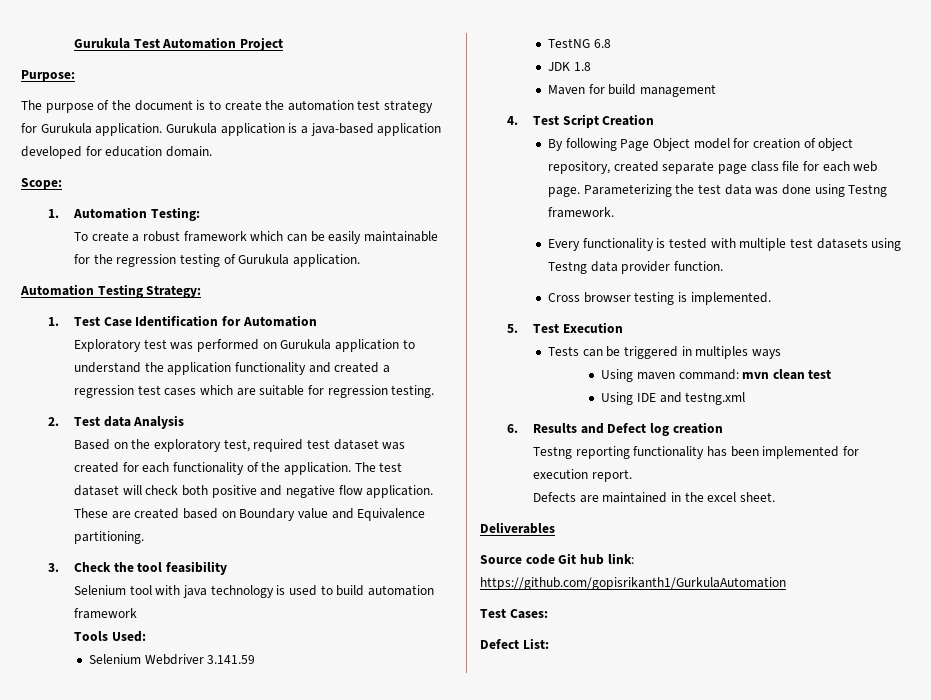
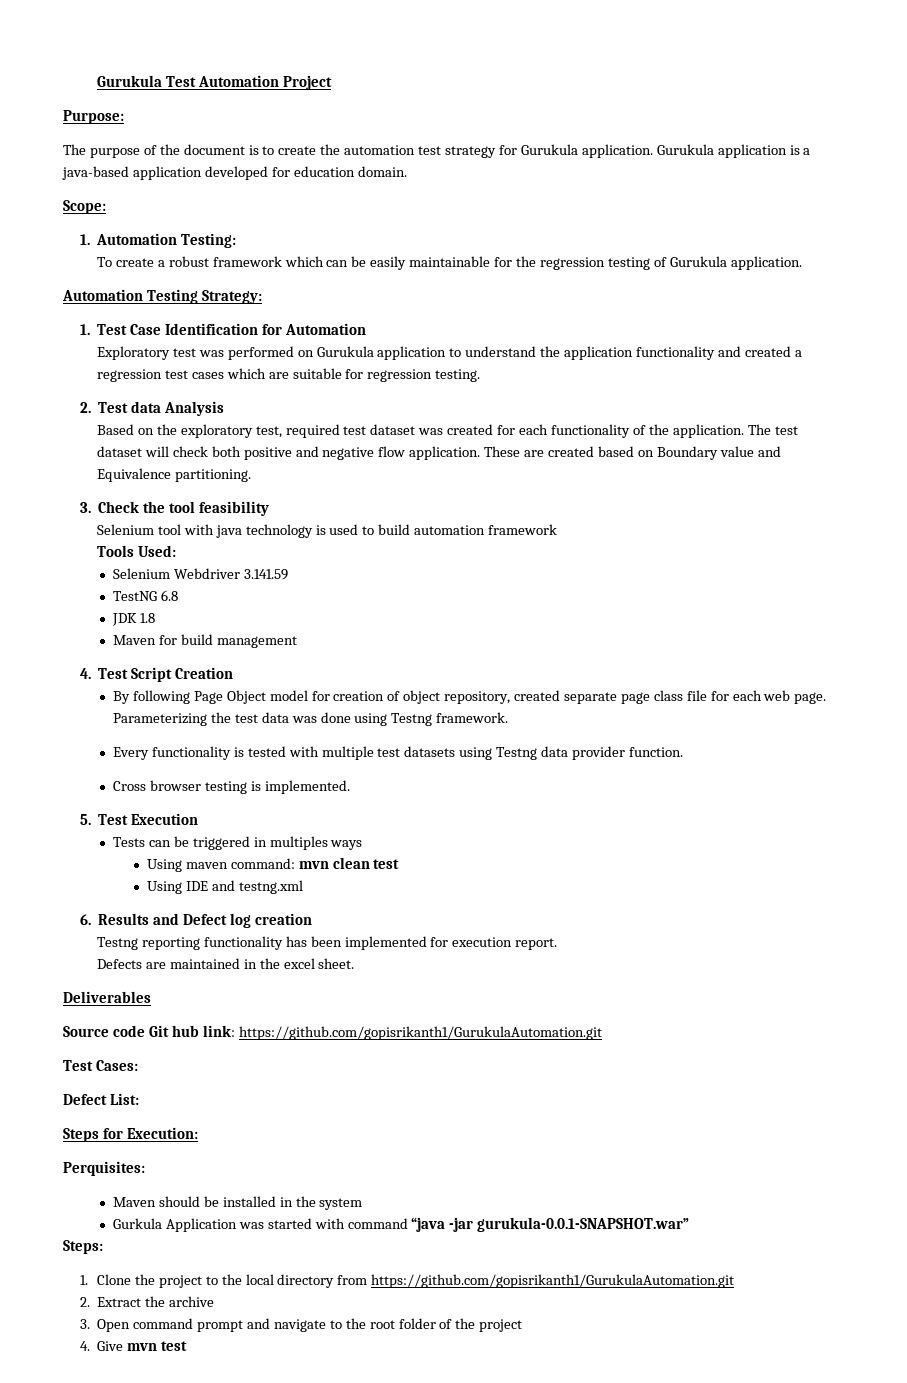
[480,577,786,590] https://github.com/gopisrikanth1/GurkulaAutomation -> [238,1026,602,1040] https://github.com/gopisrikanth1/GurukulaAutomation.git
(549, 643) none -> [63,1127,198,1142] [63,1161,145,1176] [112,1196,363,1210] [112,1217,690,1232] [63,1240,103,1254] [79,1274,735,1288] [79,1296,215,1307] [79,1318,523,1332] [79,1341,188,1351] // Steps for Execution: // Perquisites: // Maven should be installed in the system // Gurkula Application was started with command “java -jar gurukula-0.0.1-SNAPSHOT.war” // Steps: // 1. Clone the project to the local directory from https://github.com/gopisrikanth1/GurukulaAutomation.git // 2. Extract the archive // 3. Open command prompt and navigate to the root folder of the project // 4. Give mvn test

